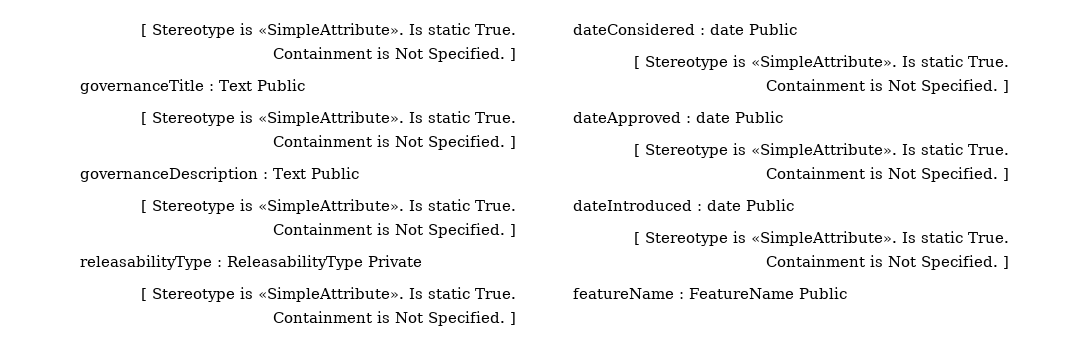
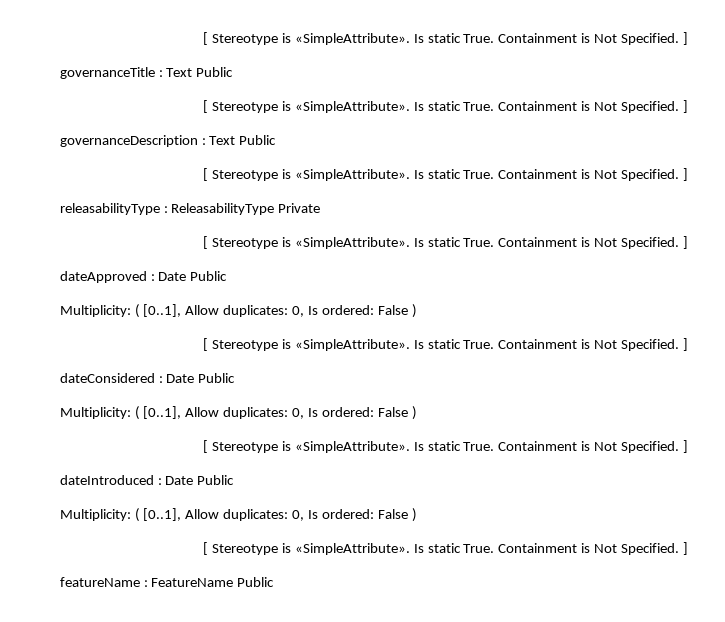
[572,23,797,35] dateConsidered : date Public -> [59,271,228,283] [59,304,417,318] dateApproved : Date Public // Multiplicity: ( [0..1], Allow duplicates: 0, Is ordered: False )
[572,111,783,126] dateApproved : date Public -> [59,373,236,383] [59,406,417,420] dateConsidered : Date Public // Multiplicity: ( [0..1], Allow duplicates: 0, Is ordered: False )
[706,199,794,211] date Public -> [165,475,235,485] [59,508,417,522] Date Public // Multiplicity: ( [0..1], Allow duplicates: 0, Is ordered: False )

